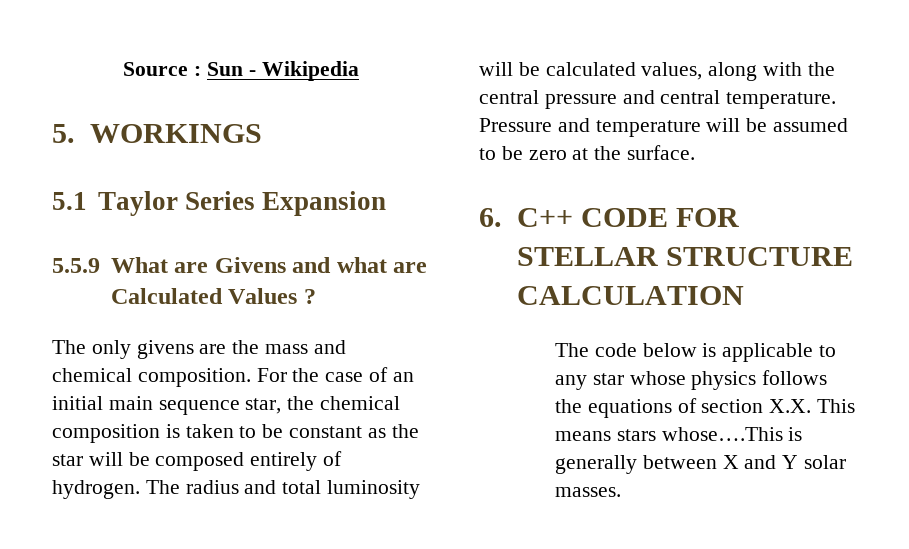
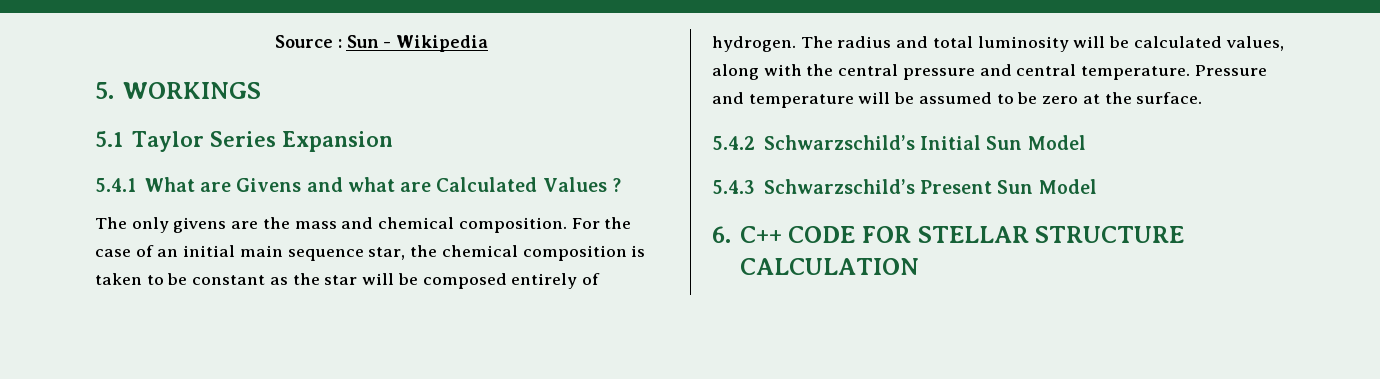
[52,258,100,273] 5.5.9 -> [95,178,136,192] 5.4.1
(696, 152) none -> [712,135,1086,150] [712,179,1097,194] // 5.4.2 Schwarzschild’s Initial Sun Model // 5.4.3 Schwarzschild’s Present Sun Model
[554,343,836,362] [554,370,828,390] [554,398,855,418] [554,427,803,441] [554,455,846,474] [554,487,621,497] // The code below is applicable to any star whose physics follows the equations of section X.X. This means stars whose….This is generally between X and Y solar masses. -> (919, 266) none

